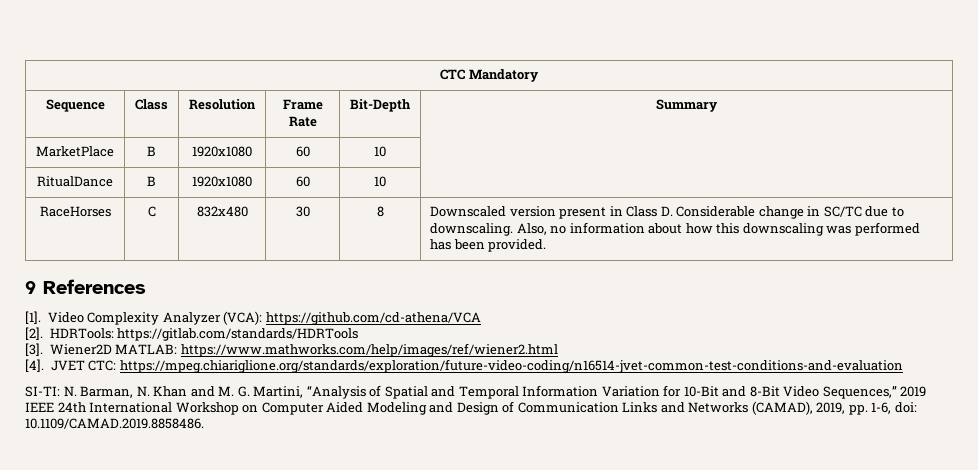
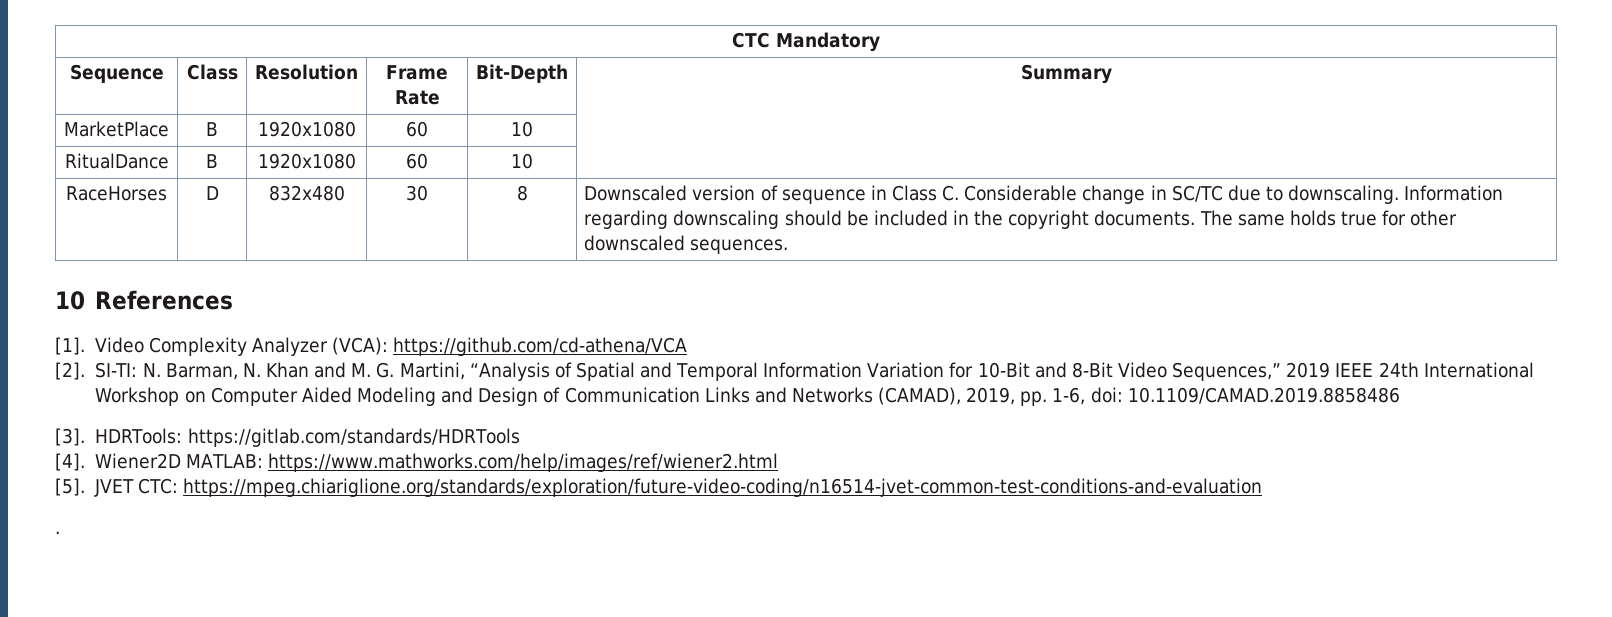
[147,206,156,217] C -> [205,186,219,200] D
[559,207,607,219] present -> [760,185,866,204] of sequence
[660,206,673,216] D. -> [942,185,960,201] C.
[516,222,920,236] [430,239,547,252] [25,281,36,294] Also, no information about how this downscaling was performed has been provided. // 9 -> [1404,185,1504,201] [584,210,1458,229] [584,235,789,254] [55,291,85,310] Information regarding downscaling should be included in the copyright documents. The same holds true for other downscaled sequences. // 10
[49,328,359,341] [25,343,558,357] [25,359,903,373] HDRTools: https://gitlab.com/standards/HDRTools // [3]. Wiener2D MATLAB: https://www.mathworks.com/help/images/ref/wiener2.html // [4]. JVET CTC: https://mpeg.chiariglione.org/standards/exploration/future-video-coding/n16514-jvet-common-test-conditions-and-evaluation // -> (85, 371) none
[25,418,204,429] 10.1109/CAMAD.2019.8858486. -> [1127,387,1400,404] [55,428,520,447] [55,453,778,472] [55,478,1262,497] [55,531,60,534] 10.1109/CAMAD.2019.8858486 // [3]. HDRTools: https://gitlab.com/standards/HDRTools // [4]. Wiener2D MATLAB: https://www.mathworks.com/help/images/ref/wiener2.html // [5]. JVET CTC: https://mpeg.chiariglione.org/standards/exploration/future-video-coding/n16514-jvet-common-test-conditions-and-evaluation // .

